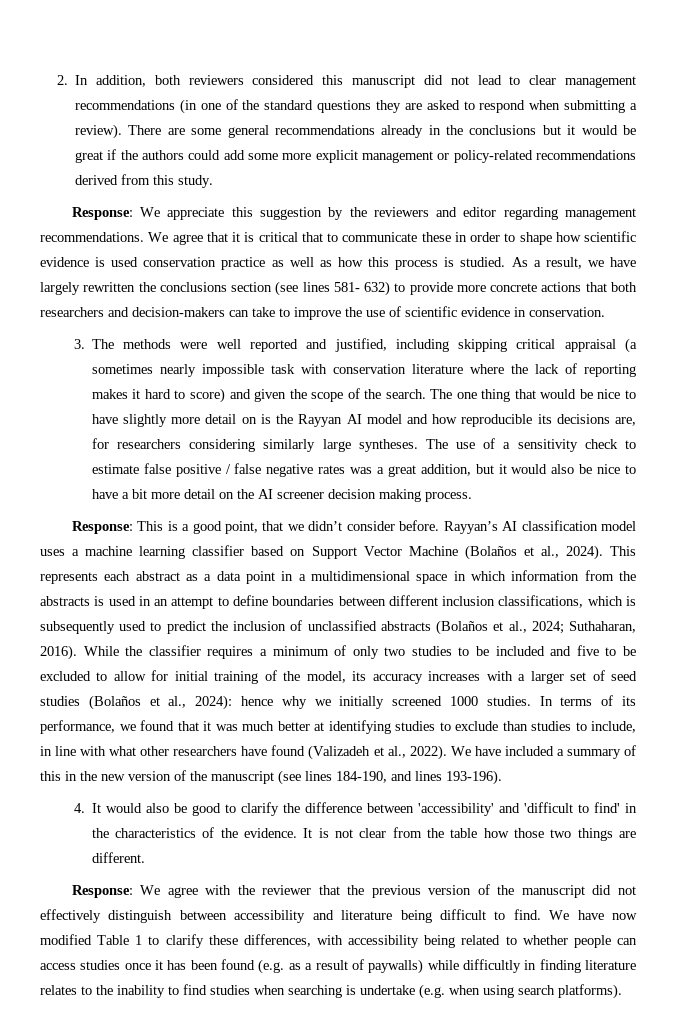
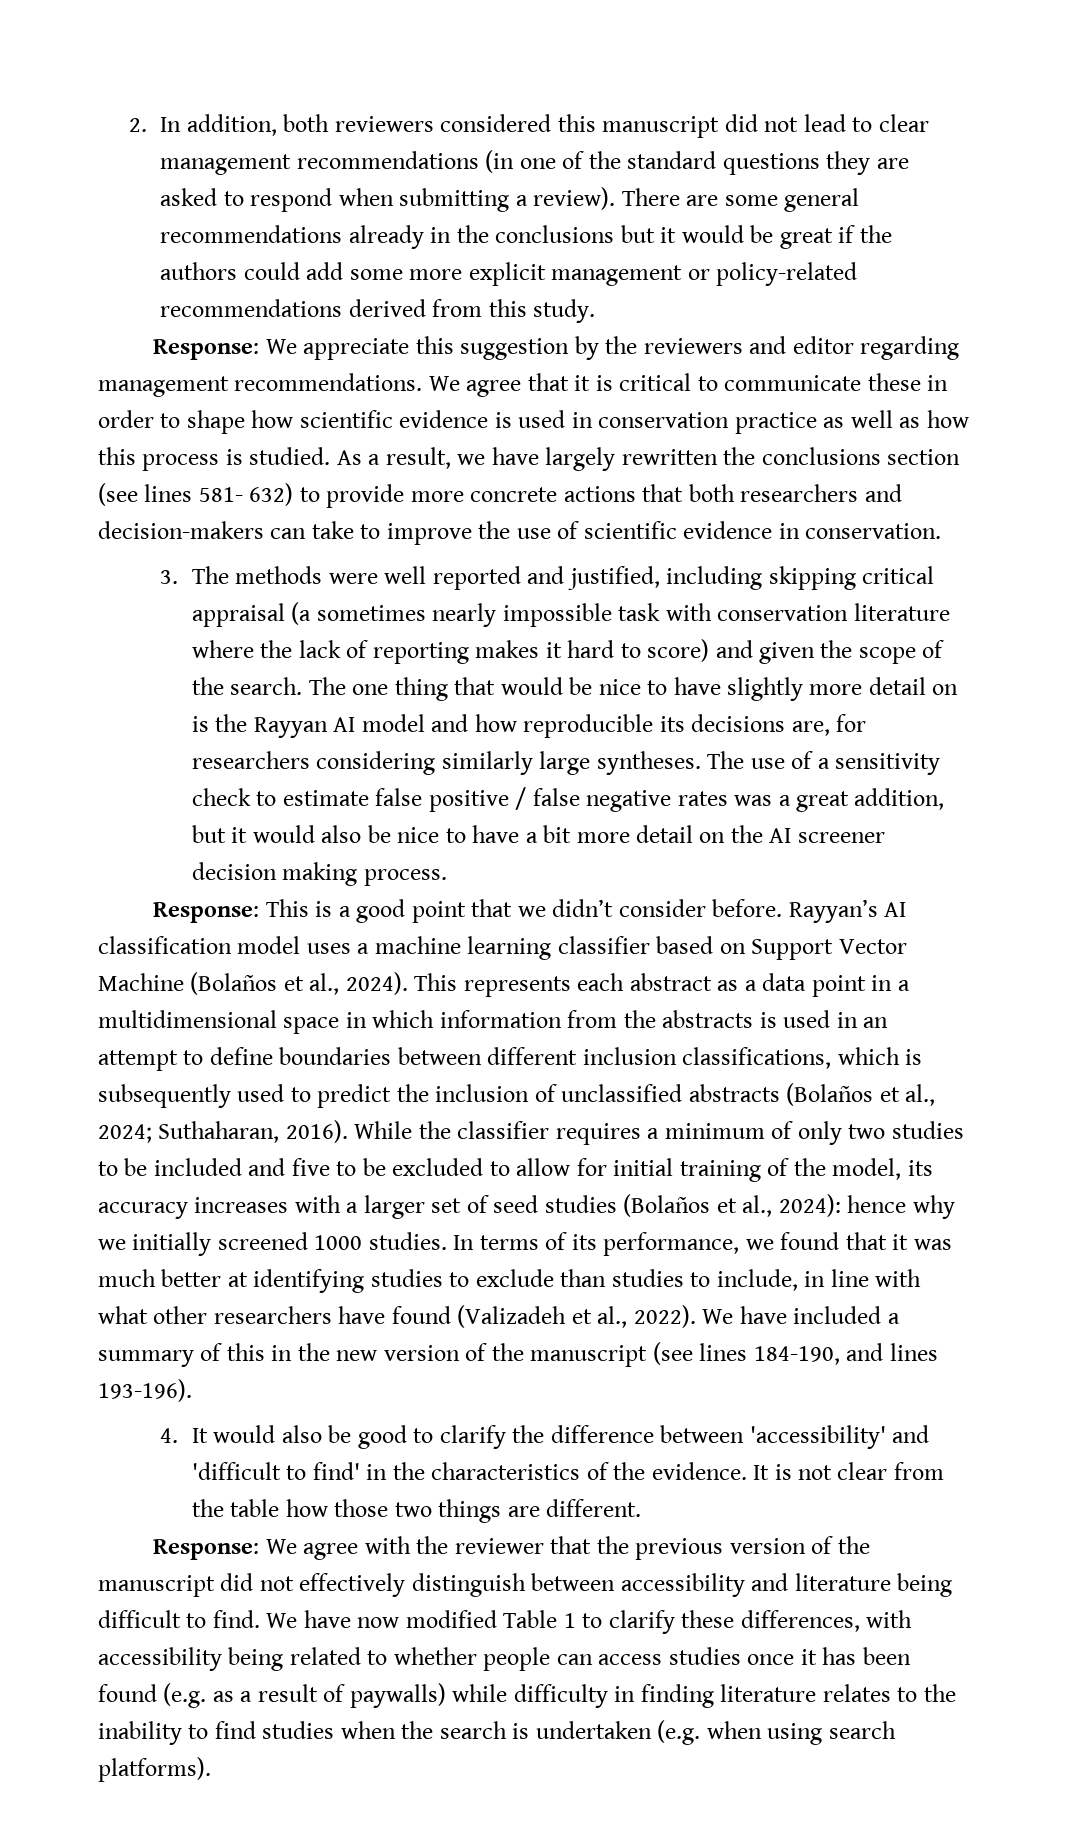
[301,232,323,242] that -> (692, 382) none
(139, 262) none -> [571,412,593,428] in
[224,521,258,534] point, -> [411,901,466,923] point
[462,959,521,973] difficultly -> [513,1684,608,1708] difficulty
[288,985,415,998] searching is undertake -> [401,1721,652,1739] the search is undertaken

